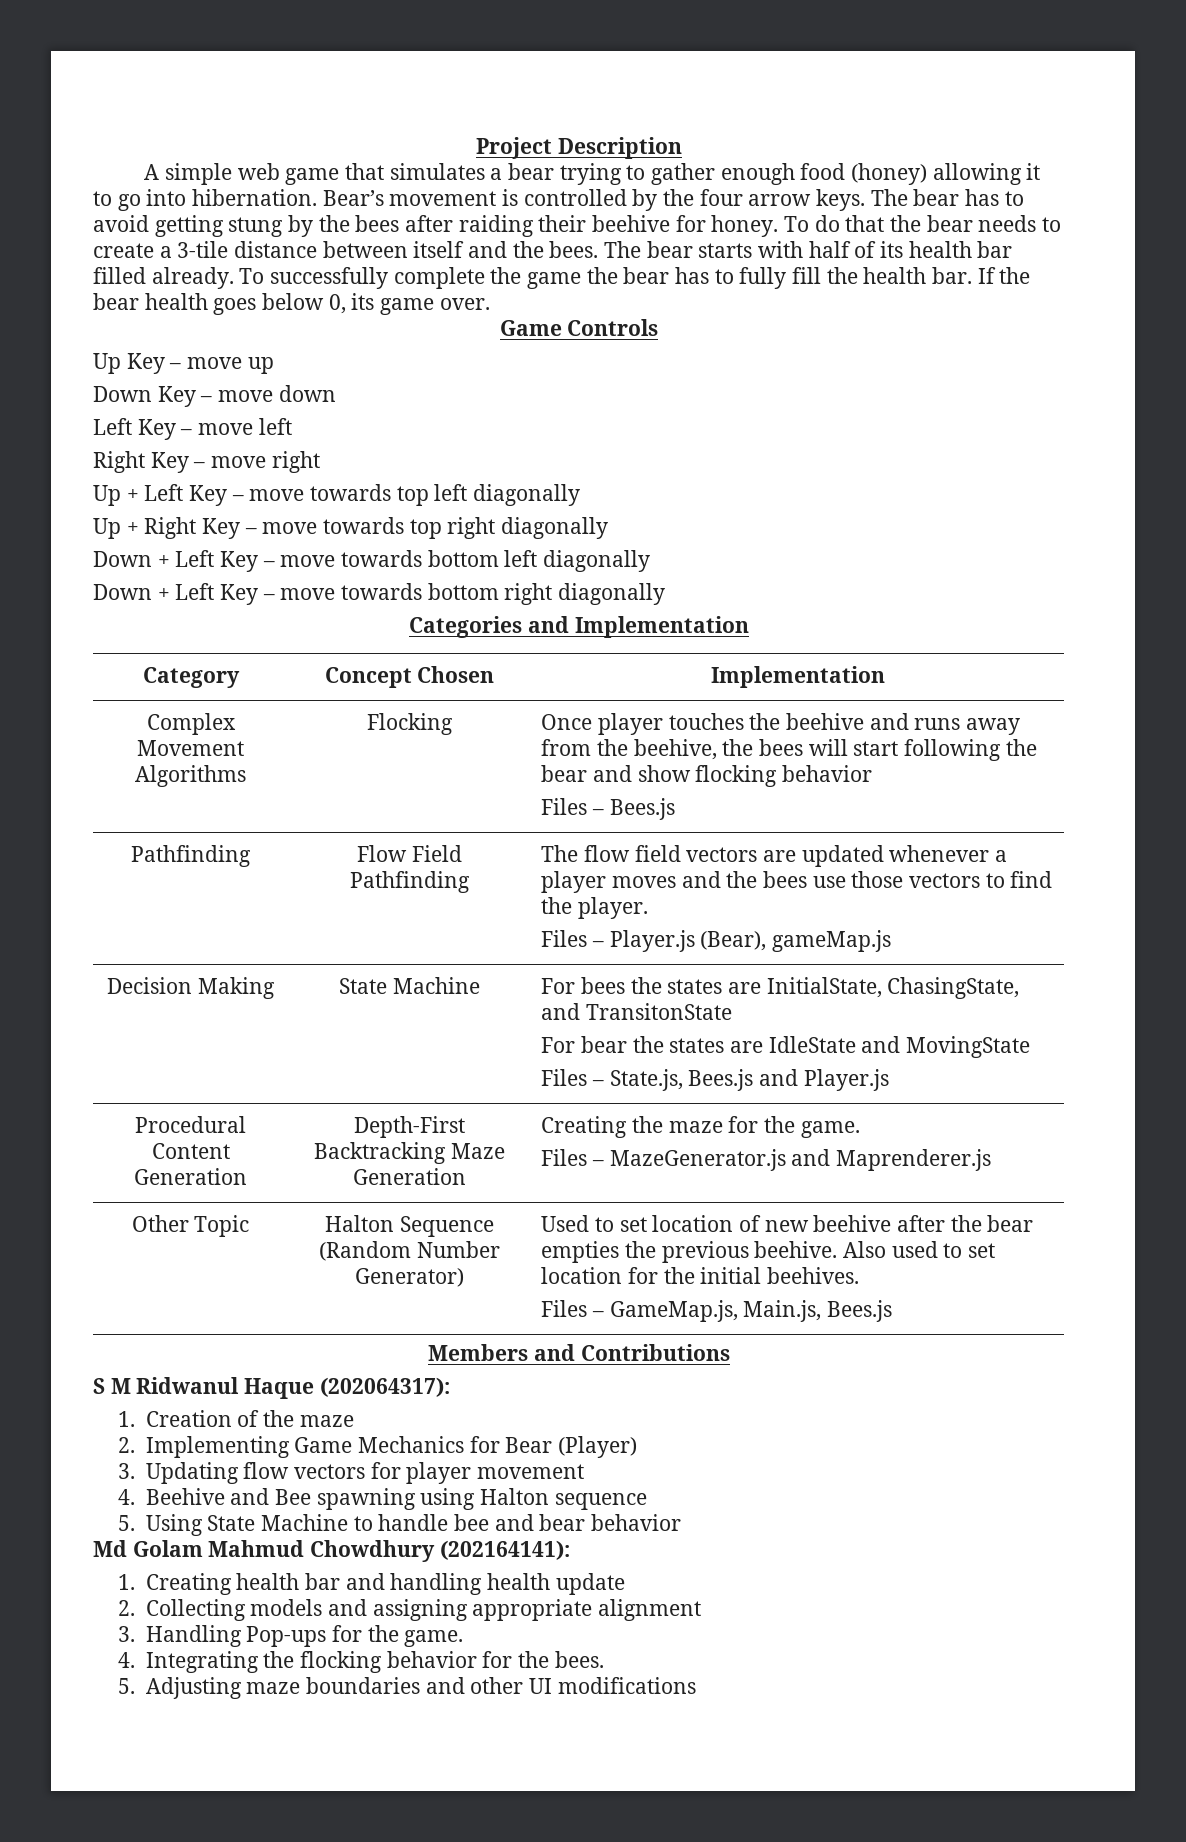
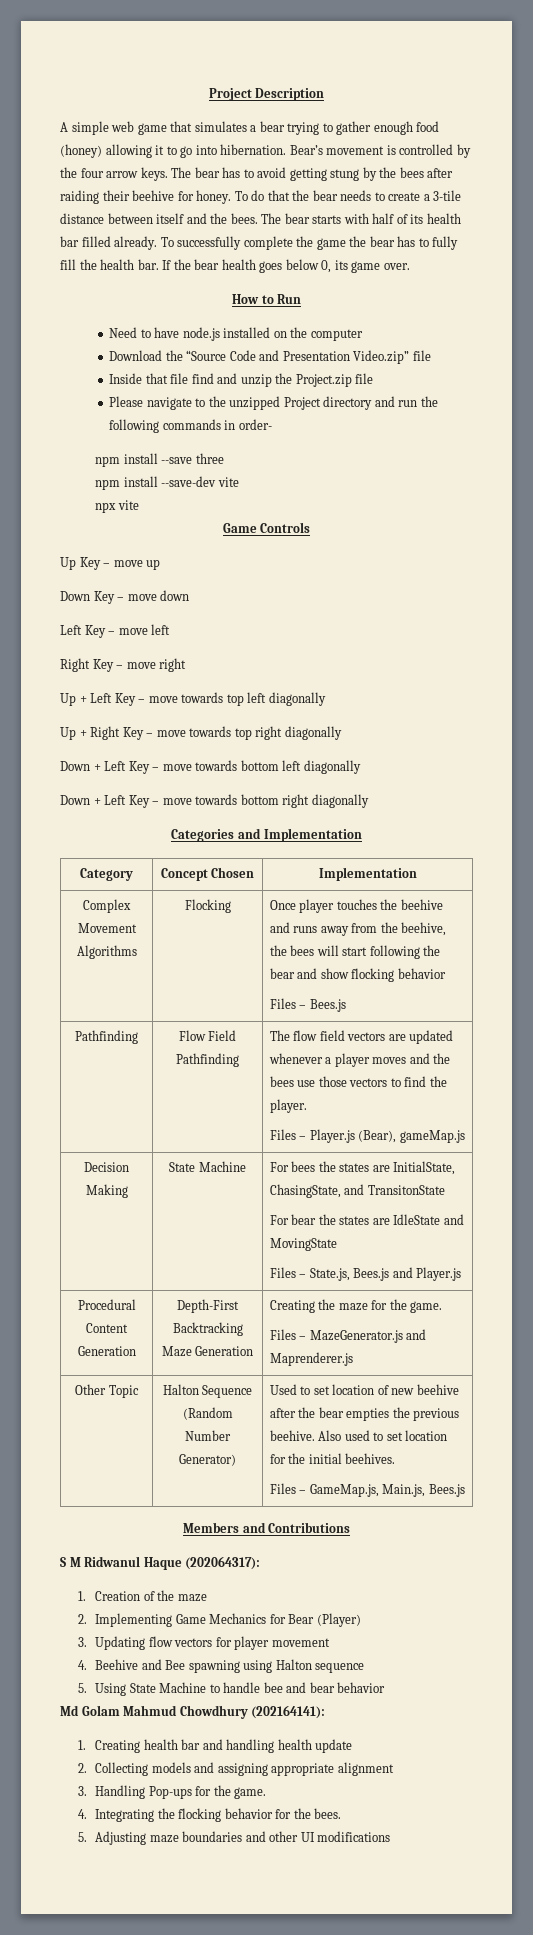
(490, 304) none -> [231,294,302,304] [109,327,363,341] [109,350,431,364] [109,373,374,387] [109,396,438,410] [109,419,272,433] [95,453,224,467] [95,476,239,490] [95,500,139,513] // How to Run // Need to have node.js installed on the computer // Download the “Source Code and Presentation Video.zip” file // Inside that file find and unzip the Project.zip file // Please navigate to the unzipped Project directory and run the following commands in order- // npm install --save three // npm install --save-dev vite // npx vite

